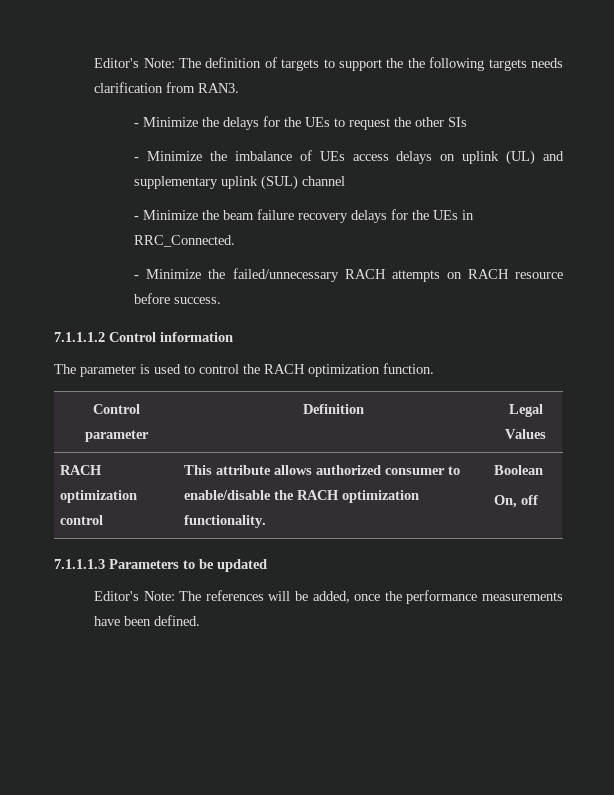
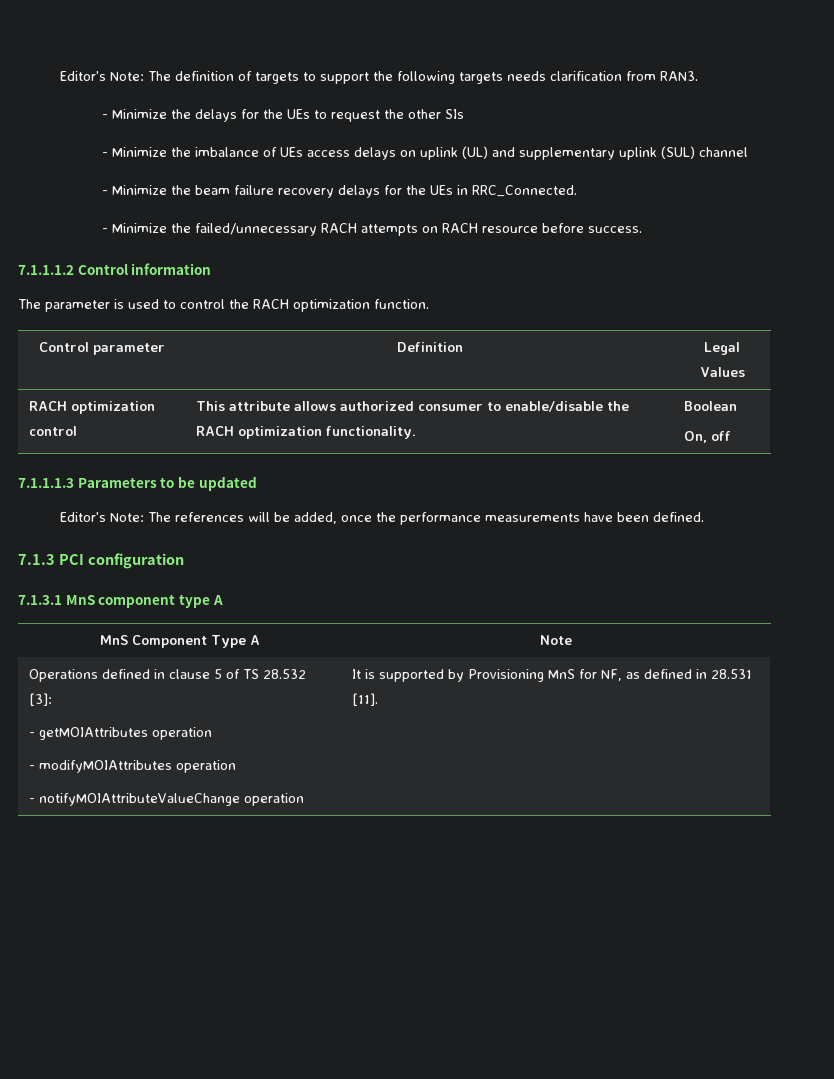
[407,58,425,68] the -> (393, 76) none
(201, 620) none -> [18,553,184,569] [18,594,223,608] [100,635,260,648] [540,635,572,645] [28,669,306,682] [28,693,52,706] [28,727,212,740] [28,760,236,773] [28,793,304,806] [351,669,752,682] [351,693,378,706] // 7.1.3 PCI configuration // 7.1.3.1 MnS component type A // MnS Component Type A | Note // Operations defined in clause 5 of TS 28.532 [3]: // - getMOIAttributes operation // - modifyMOIAttributes operation // - notifyMOIAttributeValueChange operation | It is supported by Provisioning MnS for NF, as defined in 28.531 [11].

